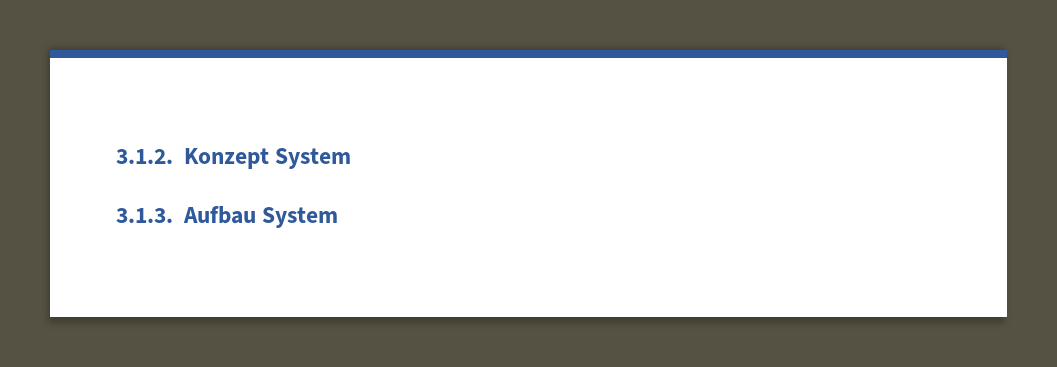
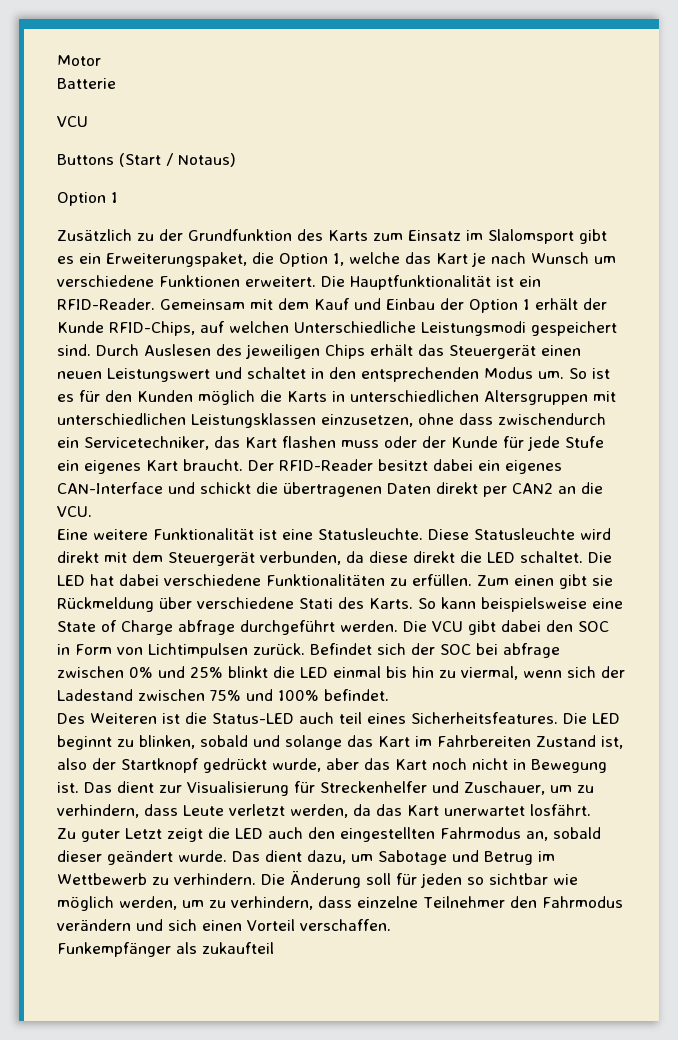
[116,148,351,169] [116,206,338,228] 3.1.2. Konzept System // 3.1.3. Aufbau System -> [57,55,101,66] [57,78,116,89] [57,116,88,127] [57,153,236,167] [57,192,118,206] [57,229,607,244] [57,252,616,267] [57,275,541,290] [57,298,607,313] [57,321,617,336] [57,344,581,359] [57,367,610,382] [57,390,616,405] [57,413,606,428] [57,436,604,451] [57,459,562,474] [57,482,603,497] [57,506,92,517] [57,528,611,540] [57,551,612,566] [57,574,613,589] [57,597,623,612] [57,620,609,635] [57,643,560,658] [57,666,625,680] [57,689,389,701] [57,712,620,724] [57,735,623,750] [57,758,607,773] [57,781,594,796] [57,804,591,818] [57,827,601,842] [57,850,555,865] [57,871,578,888] [57,896,623,911] [57,919,391,931] [57,942,274,957] Motor // Batterie // VCU // Buttons (Start / Notaus) // Option 1 // Zusätzlich zu der Grundfunktion des Karts zum Einsatz im Slalomsport gibt es ein Erweiterungspaket, die Option 1, welche das Kart je nach Wunsch um verschiedene Funktionen erweitert. Die Hauptfunktionalität ist ein RFID-Reader. Gemeinsam mit dem Kauf und Einbau der Option 1 erhält der Kunde RFID-Chips, auf welchen Unterschiedliche Leistungsmodi gespeichert sind. Durch Auslesen des jeweiligen Chips erhält das Steuergerät einen neuen Leistungswert und schaltet in den entsprechenden Modus um. So ist es für den Kunden möglich die Karts in unterschiedlichen Altersgruppen mit unterschiedlichen Leistungsklassen einzusetzen, ohne dass zwischendurch ein Servicetechniker, das Kart flashen muss oder der Kunde für jede Stufe ein eigenes Kart braucht. Der RFID-Reader besitzt dabei ein eigenes CAN-Interface und schickt die übertragenen Daten direkt per CAN2 an die VCU. // Eine weitere Funktionalität ist eine Statusleuchte. Diese Statusleuchte wird direkt mit dem Steuergerät verbunden, da diese direkt die LED schaltet. Die LED hat dabei verschiedene Funktionalitäten zu erfüllen. Zum einen gibt sie Rückmeldung über verschiedene Stati des Karts. So kann beispielsweise eine State of Charge abfrage durchgeführt werden. Die VCU gibt dabei den SOC in Form von Lichtimpulsen zurück. Befindet sich der SOC bei abfrage zwischen 0% und 25% blinkt die LED einmal bis hin zu viermal, wenn sich der Ladestand zwischen 75% und 100% befindet. // Des Weiteren ist die Status-LED auch teil eines Sicherheitsfeatures. Die LED beginnt zu blinken, sobald und solange das Kart im Fahrbereiten Zustand ist, also der Startknopf gedrückt wurde, aber das Kart noch nicht in Bewegung ist. Das dient zur Visualisierung für Streckenhelfer und Zuschauer, um zu verhindern, dass Leute verletzt werden, da das Kart unerwartet losfährt. // Zu guter Letzt zeigt die LED auch den eingestellten Fahrmodus an, sobald dieser geändert wurde. Das dient dazu, um Sabotage und Betrug im Wettbewerb zu verhindern. Die Änderung soll für jeden so sichtbar wie möglich werden, um zu verhindern, dass einzelne Teilnehmer den Fahrmodus verändern und sich einen Vorteil verschaffen. // Funkempfänger als zukaufteil

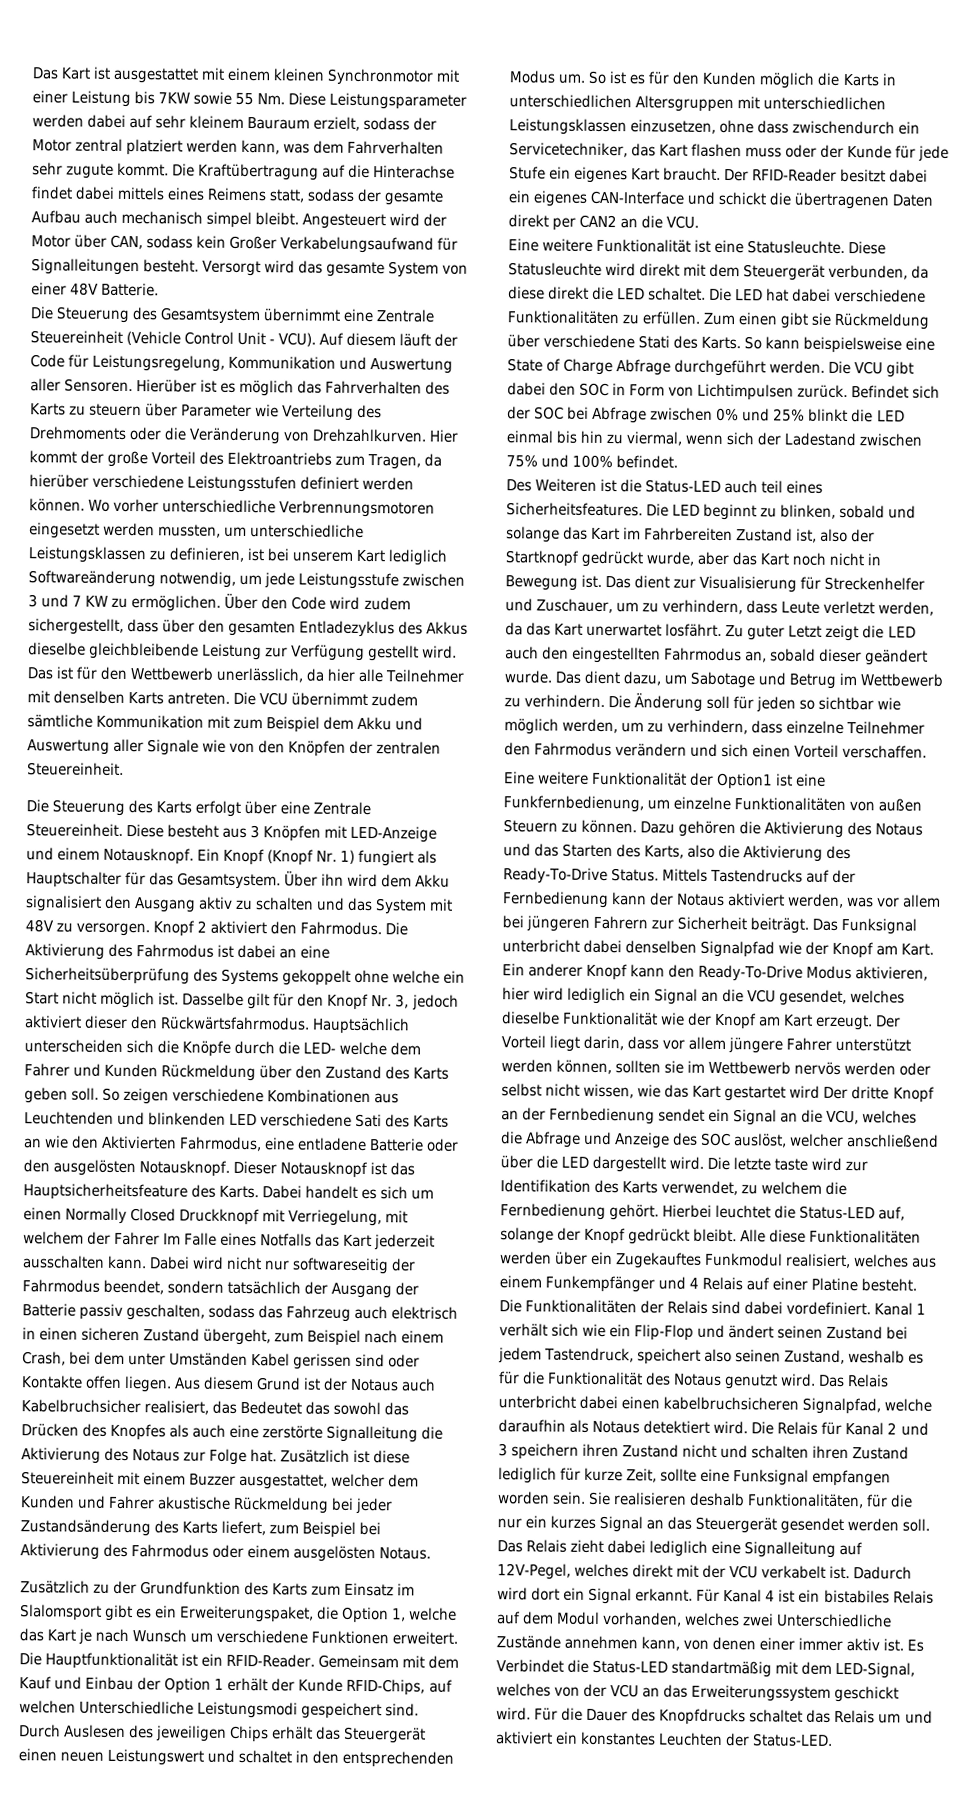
[57,55,101,66] [57,78,116,89] [57,116,88,127] [57,153,236,167] [57,192,118,206] Motor // Batterie // VCU // Buttons (Start / Notaus) // Option 1 -> [32,66,461,86] [32,90,468,110] [32,114,438,131] [32,138,445,156] [32,162,456,181] [31,186,444,206] [31,210,448,230] [31,234,459,254] [31,258,469,278] [31,282,160,297] [30,306,435,325] [30,330,459,347] [30,354,454,374] [30,378,451,397] [30,403,383,421] [29,426,459,445] [29,450,443,470] [29,474,415,493] [29,498,436,518] [29,522,365,539] [28,546,448,566] [28,570,466,590] [28,593,411,612] [28,618,469,638] [28,642,458,662] [27,666,465,683] [27,690,419,707] [27,714,424,733] [27,738,442,757] [27,762,124,776] [26,799,372,817] [26,823,438,843] [26,847,438,867] [26,871,451,890] [25,895,454,915] [25,919,409,937] [25,943,331,960] [25,967,466,986] [25,991,459,1011] [24,1015,411,1035] [24,1039,422,1057] [24,1063,450,1082] [24,1087,400,1105] [24,1111,450,1128] [23,1135,460,1152] [23,1159,416,1179] [23,1183,435,1201] [23,1207,409,1227] [23,1231,436,1251] [22,1255,417,1275] [22,1279,420,1299] [22,1303,459,1322] [22,1327,445,1346] [22,1351,421,1370] [21,1375,437,1393] [21,1399,410,1416] [21,1423,444,1443] [21,1447,411,1466] [21,1471,420,1490] [20,1495,394,1515] [20,1519,382,1538] [20,1543,432,1563] Das Kart ist ausgestattet mit einem kleinen Synchronmotor mit einer Leistung bis 7KW sowie 55 Nm. Diese Leistungsparameter werden dabei auf sehr kleinem Bauraum erzielt, sodass der Motor zentral platziert werden kann, was dem Fahrverhalten sehr zugute kommt. Die Kraftübertragung auf die Hinterachse findet dabei mittels eines Reimens statt, sodass der gesamte Aufbau auch mechanisch simpel bleibt. Angesteuert wird der Motor über CAN, sodass kein Großer Verkabelungsaufwand für Signalleitungen besteht. Versorgt wird das gesamte System von einer 48V Batterie. // Die Steuerung des Gesamtsystem übernimmt eine Zentrale Steuereinheit (Vehicle Control Unit - VCU). Auf diesem läuft der Code für Leistungsregelung, Kommunikation und Auswertung aller Sensoren. Hierüber ist es möglich das Fahrverhalten des Karts zu steuern über Parameter wie Verteilung des Drehmoments oder die Veränderung von Drehzahlkurven. Hier kommt der große Vorteil des Elektroantriebs zum Tragen, da hierüber verschiedene Leistungsstufen definiert werden können. Wo vorher unterschiedliche Verbrennungsmotoren eingesetzt werden mussten, um unterschiedliche Leistungsklassen zu definieren, ist bei unserem Kart lediglich Softwareänderung notwendig, um jede Leistungsstufe zwischen 3 und 7 KW zu ermöglichen. Über den Code wird zudem sichergestellt, dass über den gesamten Entladezyklus des Akkus dieselbe gleichbleibende Leistung zur Verfügung gestellt wird. Das ist für den Wettbewerb unerlässlich, da hier alle Teilnehmer mit denselben Karts antreten. Die VCU übernimmt zudem sämtliche Kommunikation mit zum Beispiel dem Akku und Auswertung aller Signale wie von den Knöpfen der zentralen Steuereinheit. // Die Steuerung des Karts erfolgt über eine Zentrale Steuereinheit. Diese besteht aus 3 Knöpfen mit LED-Anzeige und einem Notausknopf. Ein Knopf (Knopf Nr. 1) fungiert als Hauptschalter für das Gesamtsystem. Über ihn wird dem Akku signalisiert den Ausgang aktiv zu schalten und das System mit 48V zu versorgen. Knopf 2 aktiviert den Fahrmodus. Die Aktivierung des Fahrmodus ist dabei an eine Sicherheitsüberprüfung des Systems gekoppelt ohne welche ein Start nicht möglich ist. Dasselbe gilt für den Knopf Nr. 3, jedoch aktiviert dieser den Rückwärtsfahrmodus. Hauptsächlich unterscheiden sich die Knöpfe durch die LED- welche dem Fahrer und Kunden Rückmeldung über den Zustand des Karts geben soll. So zeigen verschiedene Kombinationen aus Leuchtenden und blinkenden LED verschiedene Sati des Karts an wie den Aktivierten Fahrmodus, eine entladene Batterie oder den ausgelösten Notausknopf. Dieser Notausknopf ist das Hauptsicherheitsfeature des Karts. Dabei handelt es sich um einen Normally Closed Druckknopf mit Verriegelung, mit welchem der Fahrer Im Falle eines Notfalls das Kart jederzeit ausschalten kann. Dabei wird nicht nur softwareseitig der Fahrmodus beendet, sondern tatsächlich der Ausgang der Batterie passiv geschalten, sodass das Fahrzeug auch elektrisch in einen sicheren Zustand übergeht, zum Beispiel nach einem Crash, bei dem unter Umständen Kabel gerissen sind oder Kontakte offen liegen. Aus diesem Grund ist der Notaus auch Kabelbruchsicher realisiert, das Bedeutet das sowohl das Drücken des Knopfes als auch eine zerstörte Signalleitung die Aktivierung des Notaus zur Folge hat. Zusätzlich ist diese Steuereinheit mit einem Buzzer ausgestattet, welcher dem Kunden und Fahrer akustische Rückmeldung bei jeder Zustandsänderung des Karts liefert, zum Beispiel bei Aktivierung des Fahrmodus oder einem ausgelösten Notaus.
[178,620,235,635] abfrage -> [616,359,672,376] Abfrage
[503,643,560,658] abfrage -> [592,406,648,424] Abfrage
(591, 810) // -> (723, 630) none
[57,942,274,957] Funkempfänger als zukaufteil -> [504,771,827,790] [503,795,923,813] [503,819,924,839] [503,843,852,862] [503,867,857,885] [502,891,942,909] [502,915,918,935] [502,939,935,959] [502,963,929,982] [502,987,906,1007] [502,1011,902,1031] [501,1035,912,1054] [501,1059,932,1076] [501,1083,935,1103] [501,1107,918,1126] [501,1131,940,1149] [500,1155,869,1173] [500,1179,848,1196] [500,1203,906,1221] [500,1227,922,1245] [500,1251,938,1269] [499,1275,918,1293] [499,1299,927,1316] [499,1323,909,1341] [498,1347,925,1365] [498,1371,890,1390] [498,1395,933,1415] [498,1419,929,1436] [498,1443,910,1460] [498,1467,892,1487] [497,1491,914,1509] [497,1515,931,1535] [497,1539,864,1558] [497,1563,913,1580] [497,1587,934,1605] [496,1611,893,1628] [496,1635,925,1652] [496,1659,916,1679] [496,1683,900,1703] [496,1707,933,1726] [495,1731,834,1747] Eine weitere Funktionalität der Option1 ist eine Funkfernbedienung, um einzelne Funktionalitäten von außen Steuern zu können. Dazu gehören die Aktivierung des Notaus und das Starten des Karts, also die Aktivierung des Ready-To-Drive Status. Mittels Tastendrucks auf der Fernbedienung kann der Notaus aktiviert werden, was vor allem bei jüngeren Fahrern zur Sicherheit beiträgt. Das Funksignal unterbricht dabei denselben Signalpfad wie der Knopf am Kart. Ein anderer Knopf kann den Ready-To-Drive Modus aktivieren, hier wird lediglich ein Signal an die VCU gesendet, welches dieselbe Funktionalität wie der Knopf am Kart erzeugt. Der Vorteil liegt darin, dass vor allem jüngere Fahrer unterstützt werden können, sollten sie im Wettbewerb nervös werden oder selbst nicht wissen, wie das Kart gestartet wird Der dritte Knopf an der Fernbedienung sendet ein Signal an die VCU, welches die Abfrage und Anzeige des SOC auslöst, welcher anschließend über die LED dargestellt wird. Die letzte taste wird zur Identifikation des Karts verwendet, zu welchem die Fernbedienung gehört. Hierbei leuchtet die Status-LED auf, solange der Knopf gedrückt bleibt. Alle diese Funktionalitäten werden über ein Zugekauftes Funkmodul realisiert, welches aus einem Funkempfänger und 4 Relais auf einer Platine besteht. Die Funktionalitäten der Relais sind dabei vordefiniert. Kanal 1 verhält sich wie ein Flip-Flop und ändert seinen Zustand bei jedem Tastendruck, speichert also seinen Zustand, weshalb es für die Funktionalität des Notaus genutzt wird. Das Relais unterbricht dabei einen kabelbruchsicheren Signalpfad, welche daraufhin als Notaus detektiert wird. Die Relais für Kanal 2 und 3 speichern ihren Zustand nicht und schalten ihren Zustand lediglich für kurze Zeit, sollte eine Funksignal empfangen worden sein. Sie realisieren deshalb Funktionalitäten, für die nur ein kurzes Signal an das Steuergerät gesendet werden soll. Das Relais zieht dabei lediglich eine Signalleitung auf 12V-Pegel, welches direkt mit der VCU verkabelt ist. Dadurch wird dort ein Signal erkannt. Für Kanal 4 ist ein bistabiles Relais auf dem Modul vorhanden, welches zwei Unterschiedliche Zustände annehmen kann, von denen einer immer aktiv ist. Es Verbindet die Status-LED standartmäßig mit dem LED-Signal, welches von der VCU an das Erweiterungssystem geschickt wird. Für die Dauer des Knopfdrucks schaltet das Relais um und aktiviert ein konstantes Leuchten der Status-LED.

